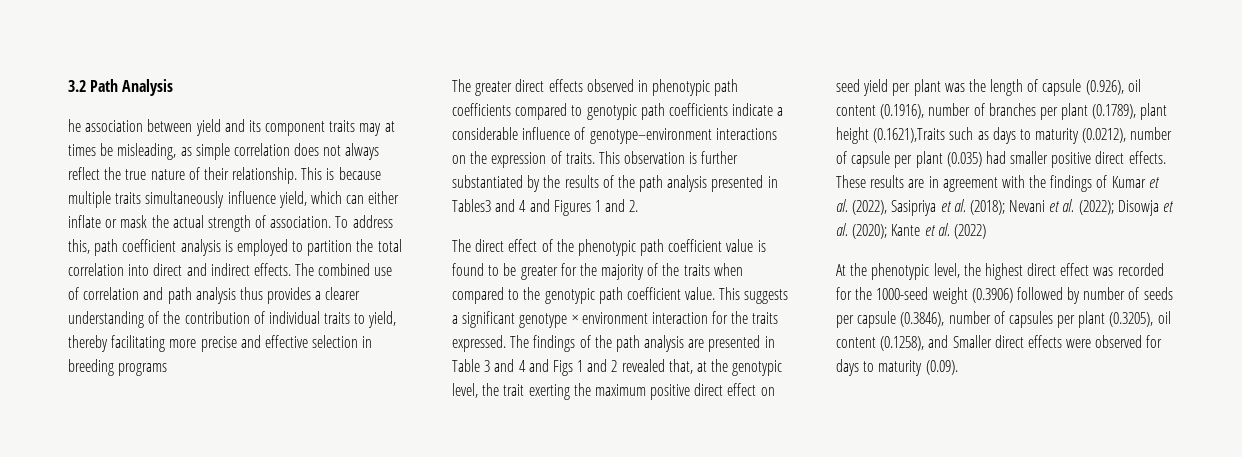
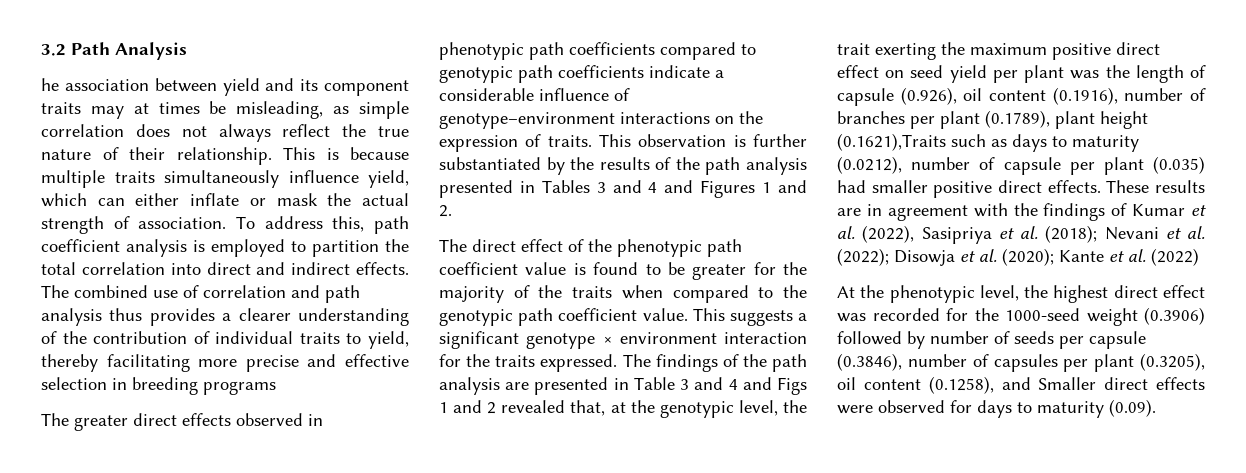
[452,199,491,212] Tables3 -> [541,180,606,193] Tables 3

